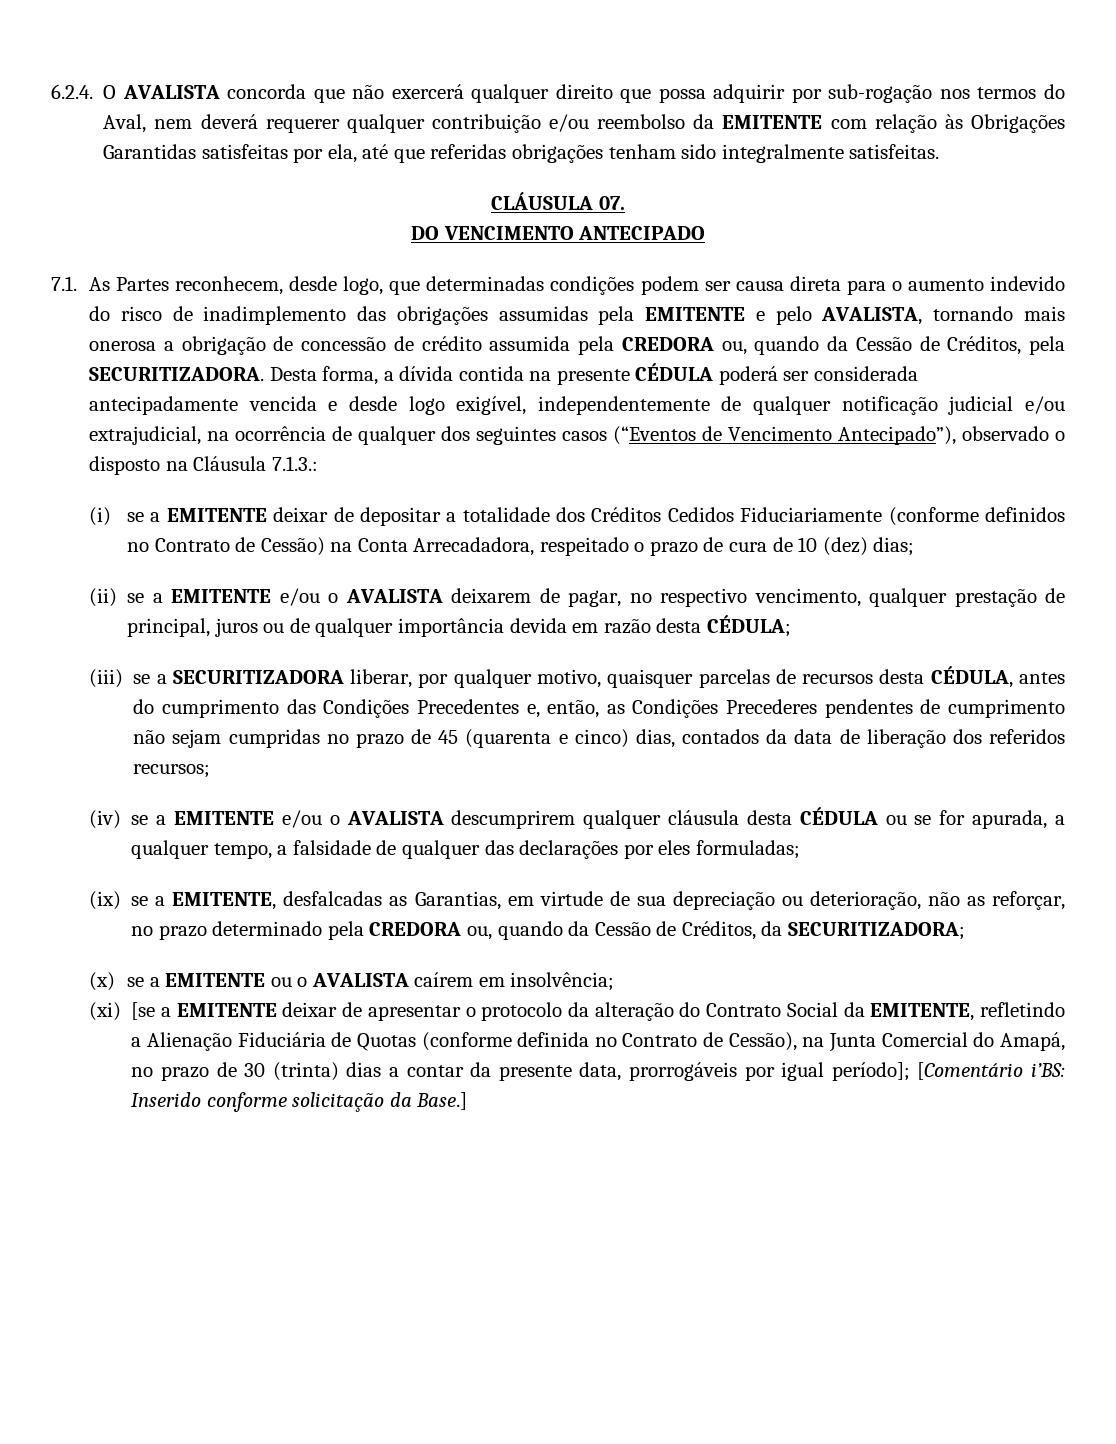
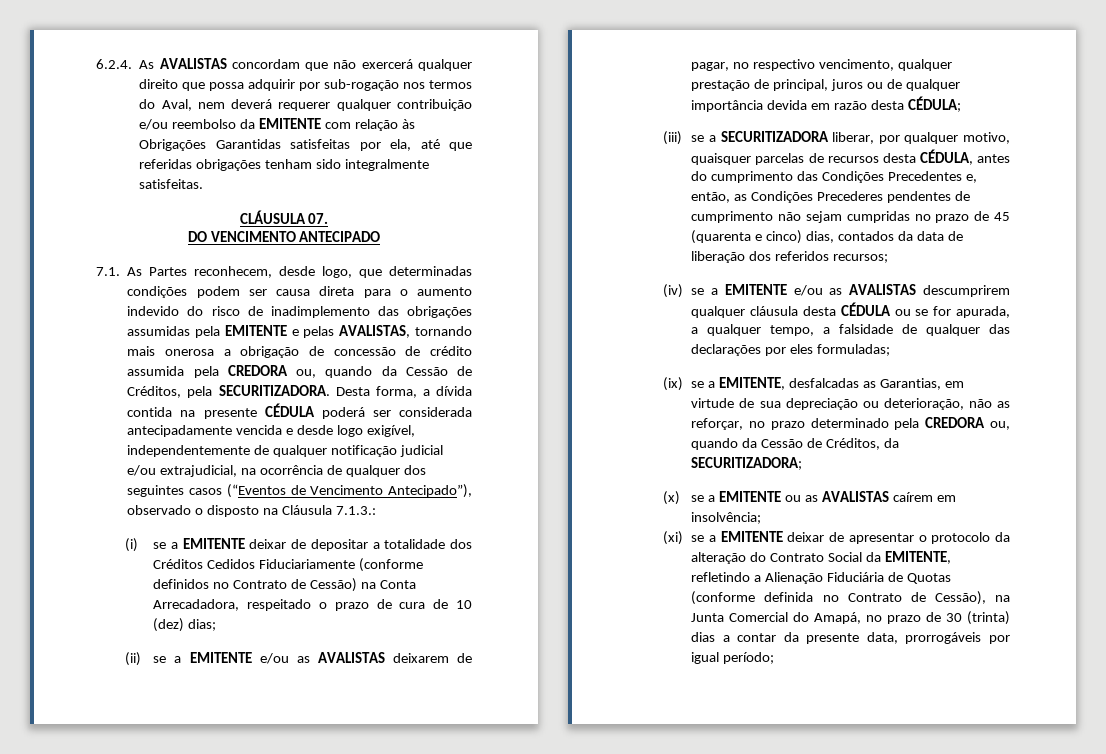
[103,84,307,99] O AVALISTA concorda -> [139,58,300,69] As AVALISTAS concordam
[775,306,923,325] pelo AVALISTA, -> [303,325,411,338] pelas AVALISTAS,
[328,589,443,603] o AVALISTA -> [296,652,385,663] as AVALISTAS
[329,811,444,825] o AVALISTA -> [829,284,917,295] as AVALISTAS
[297,973,409,987] o AVALISTA -> [805,491,889,502] as AVALISTAS
[131,1002,156,1020] [se -> [691,535,705,542] se
[831,1062,1066,1081] [131,1092,468,1112] período]; [Comentário i’BS: Inserido conforme solicitação da Base.] -> [723,652,775,664] período;

